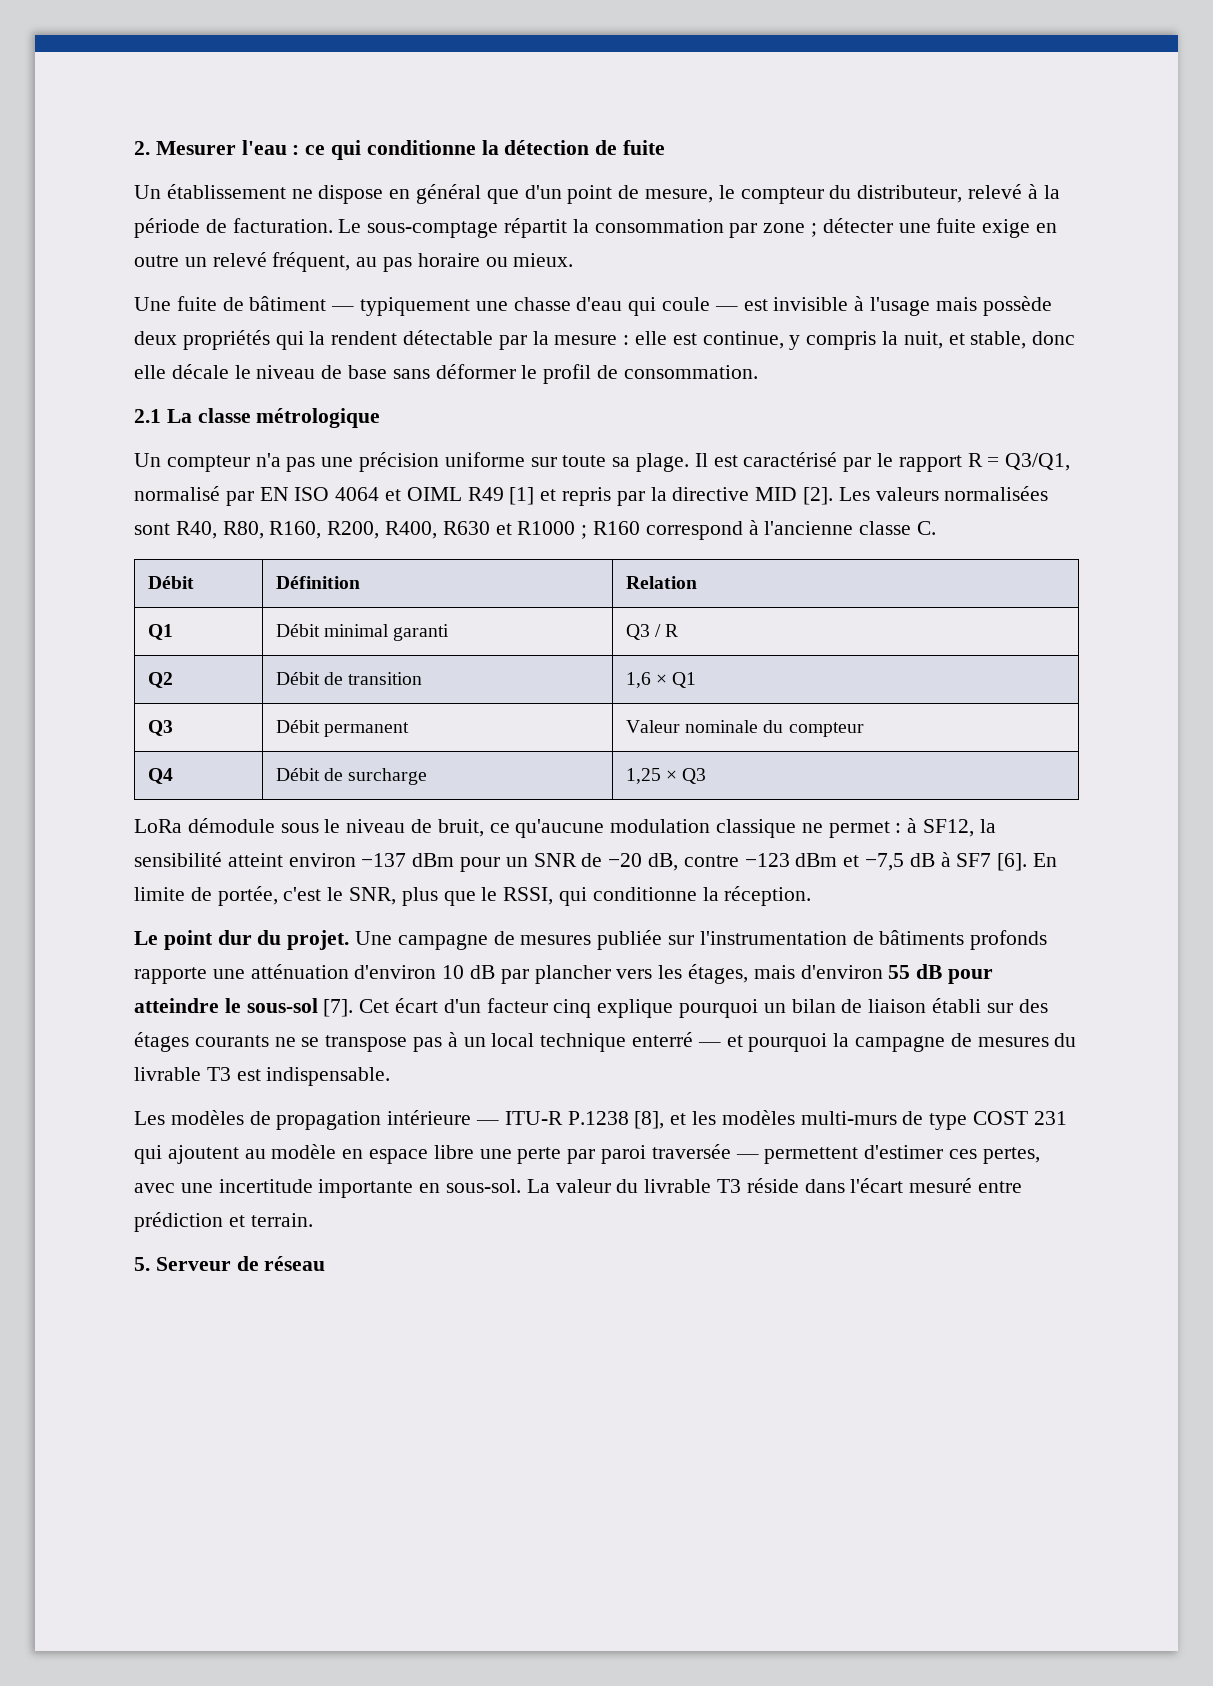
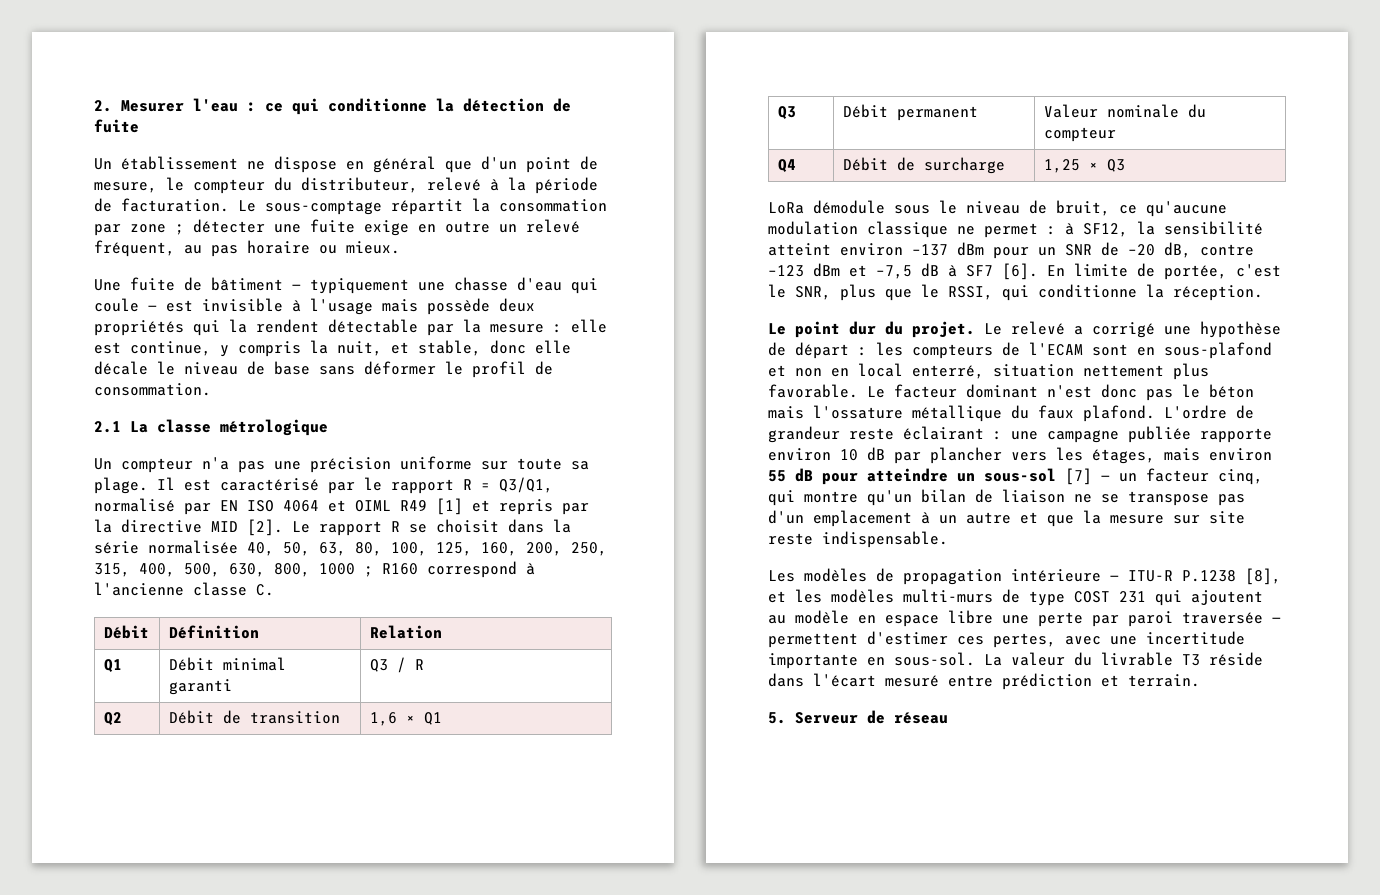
[838,486,1049,501] [134,521,576,539] Les valeurs normalisées sont R40, R80, R160, R200, R400, R630 et R1000 -> [292,519,571,536] [94,540,607,556] [94,563,355,577] Le rapport R se choisit dans la série normalisée 40, 50, 63, 80, 100, 125, 160, 200, 250, 315, 400, 500, 630, 800, 1000
[355,930,1048,950] [134,964,437,984] Une campagne de mesures publiée sur l'instrumentation de bâtiments profonds rapporte une atténuation d'environ -> [984,321,1281,338] [768,342,1272,359] [768,363,1209,380] [768,384,1254,401] [768,405,1254,422] [768,426,1272,443] [768,448,831,461] Le relevé a corrigé une hypothèse de départ : les compteurs de l'ECAM sont en sous-plafond et non en local enterré, situation nettement plus favorable. Le facteur dominant n'est donc pas le béton mais l'ossature métallique du faux plafond. L'ordre de grandeur reste éclairant : une campagne publiée rapporte environ
[800,965,883,979] d'environ -> [1209,448,1272,461] environ
[224,998,1048,1018] [134,1032,1077,1052] [134,1067,261,1081] le sous-sol [7]. Cet écart d'un facteur cinq explique pourquoi un bilan de liaison établi sur des étages courants ne se transpose pas à un local technique enterré — et pourquoi la campagne de mesures du livrable T3 est -> [957,468,1263,485] [768,489,1245,506] [768,510,1245,527] [768,533,813,545] un sous-sol [7] — un facteur cinq, qui montre qu'un bilan de liaison ne se transpose pas d'un emplacement à un autre et que la mesure sur site reste

